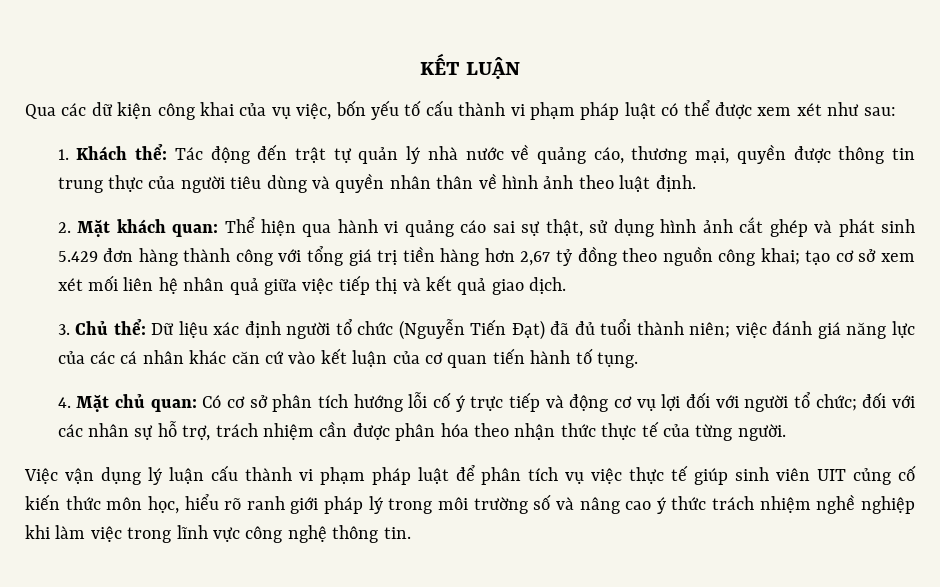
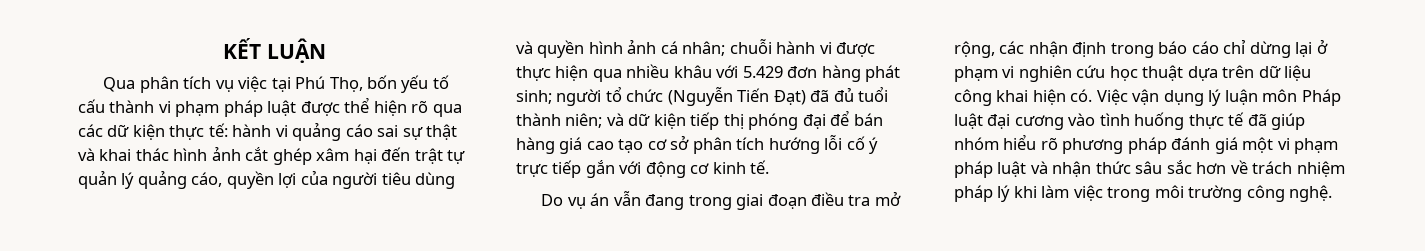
[61,102,332,120] các dữ kiện công khai của vụ việc, -> [139,76,363,93] phân tích vụ việc tại Phú Thọ,
[661,100,896,119] [57,144,250,164] có thể được xem xét như sau: // 1. Khách thể: Tác động -> [300,97,462,117] [78,122,458,141] [78,146,377,165] được thể hiện rõ qua các dữ kiện thực tế: hành vi quảng cáo sai sự thật và khai thác hình ảnh cắt ghép xâm hại
[427,144,915,164] [57,175,144,193] nhà nước về quảng cáo, thương mại, quyền được thông tin trung thực -> [137,170,297,189] quảng cáo, quyền lợi
[389,173,696,192] [57,217,916,237] [57,246,916,266] [57,275,567,295] [57,319,281,338] nhân thân về hình ảnh theo luật định. // 2. Mặt khách quan: Thể hiện qua hành vi quảng cáo sai sự thật, sử dụng hình ảnh cắt ghép và phát sinh 5.429 đơn hàng thành công với tổng giá trị tiền hàng hơn 2,67 tỷ đồng theo nguồn công khai; tạo cơ sở xem xét mối liên hệ nhân quả giữa việc tiếp thị và kết quả giao dịch. // 3. Chủ thể: Dữ liệu xác định -> [588,39,876,57] [516,64,901,82] [516,90,552,104] hình ảnh cá nhân; chuỗi hành vi được thực hiện qua nhiều khâu với 5.429 đơn hàng phát sinh;
[735,321,915,339] [57,348,639,368] [57,394,222,412] việc đánh giá năng lực của các cá nhân khác căn cứ vào kết luận của cơ quan tiến hành tố tụng. // 4. Mặt chủ quan: Có -> [606,110,883,130] [516,137,644,154] và dữ kiện tiếp thị phóng đại để bán hàng giá cao tạo
[545,392,916,412] [57,421,786,441] và động cơ vụ lợi đối với người tổ chức; đối với các nhân sự hỗ trợ, trách nhiệm cần được phân hóa theo nhận thức thực tế của từng người. // -> [585,160,770,178] [541,191,901,210] [954,39,1328,58] [954,65,1312,82] [954,89,1093,106] gắn với động cơ kinh tế. // Do vụ án vẫn đang trong giai đoạn điều tra mở rộng, các nhận định trong báo cáo chỉ dừng lại ở phạm vi nghiên cứu học thuật dựa trên dữ liệu công khai hiện có.
[210,465,917,485] [25,494,915,514] [25,525,411,543] cấu thành vi phạm pháp luật để phân tích vụ việc thực tế giúp sinh viên UIT củng cố kiến thức môn học, hiểu rõ ranh giới pháp lý trong môi trường số và nâng cao ý thức trách nhiệm nghề nghiệp khi làm việc trong lĩnh vực công nghệ thông tin. -> [1262,89,1341,106] [954,112,1306,130] [954,134,1339,154] [954,160,1345,178] [954,185,1333,202] môn Pháp luật đại cương vào tình huống thực tế đã giúp nhóm hiểu rõ phương pháp đánh giá một vi phạm pháp luật và nhận thức sâu sắc hơn về trách nhiệm pháp lý khi làm việc trong môi trường công nghệ.

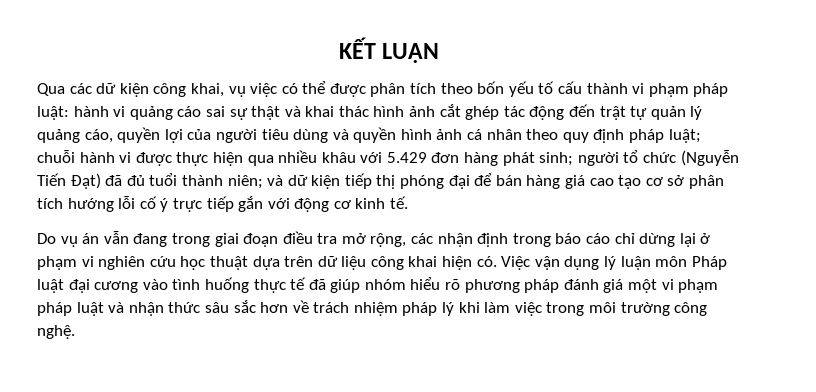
[139,76,363,93] phân tích vụ việc tại Phú Thọ, -> [69,81,473,97] các dữ kiện công khai, vụ việc có thể được phân tích theo
[267,97,462,117] [78,123,228,140] luật được thể hiện rõ qua các dữ kiện thực tế: -> [37,106,69,120] luật:
[316,148,377,164] xâm hại -> [503,106,565,120] tác động
[682,41,726,56] nhân; -> [486,129,701,143] nhân theo quy định pháp luật;

